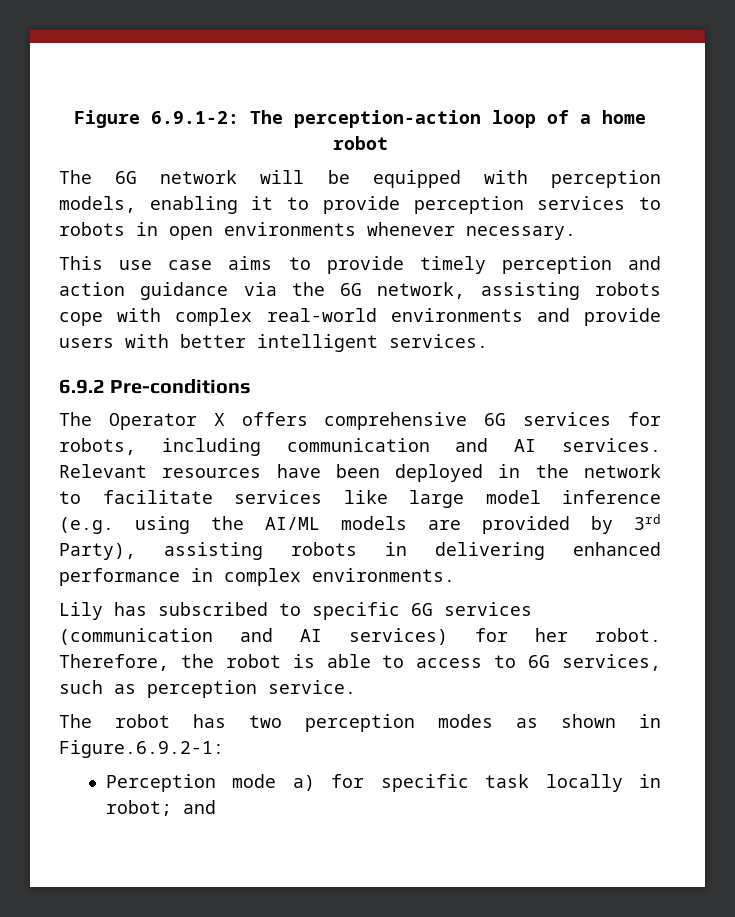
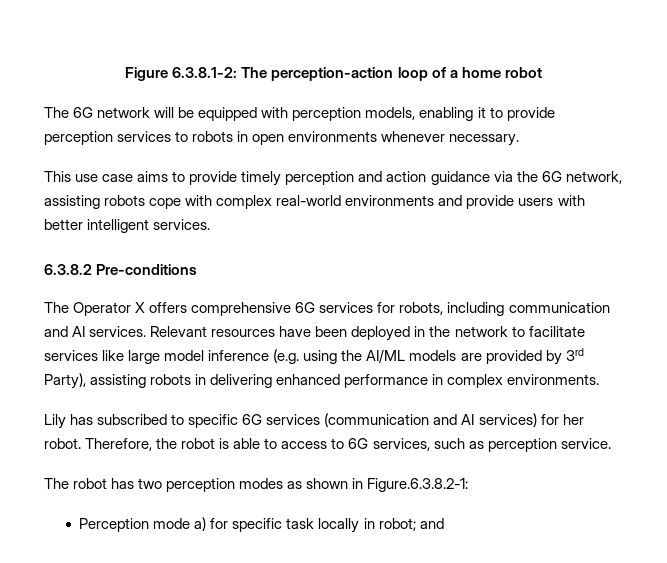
[151,111,239,124] 6.9.1-2: -> [172,67,238,78] 6.3.8.1-2:
[59,379,105,394] 6.9.2 -> [44,264,92,275] 6.3.8.2
[59,740,224,758] Figure.6.9.2-1: -> [367,478,469,492] Figure.6.3.8.2-1:

